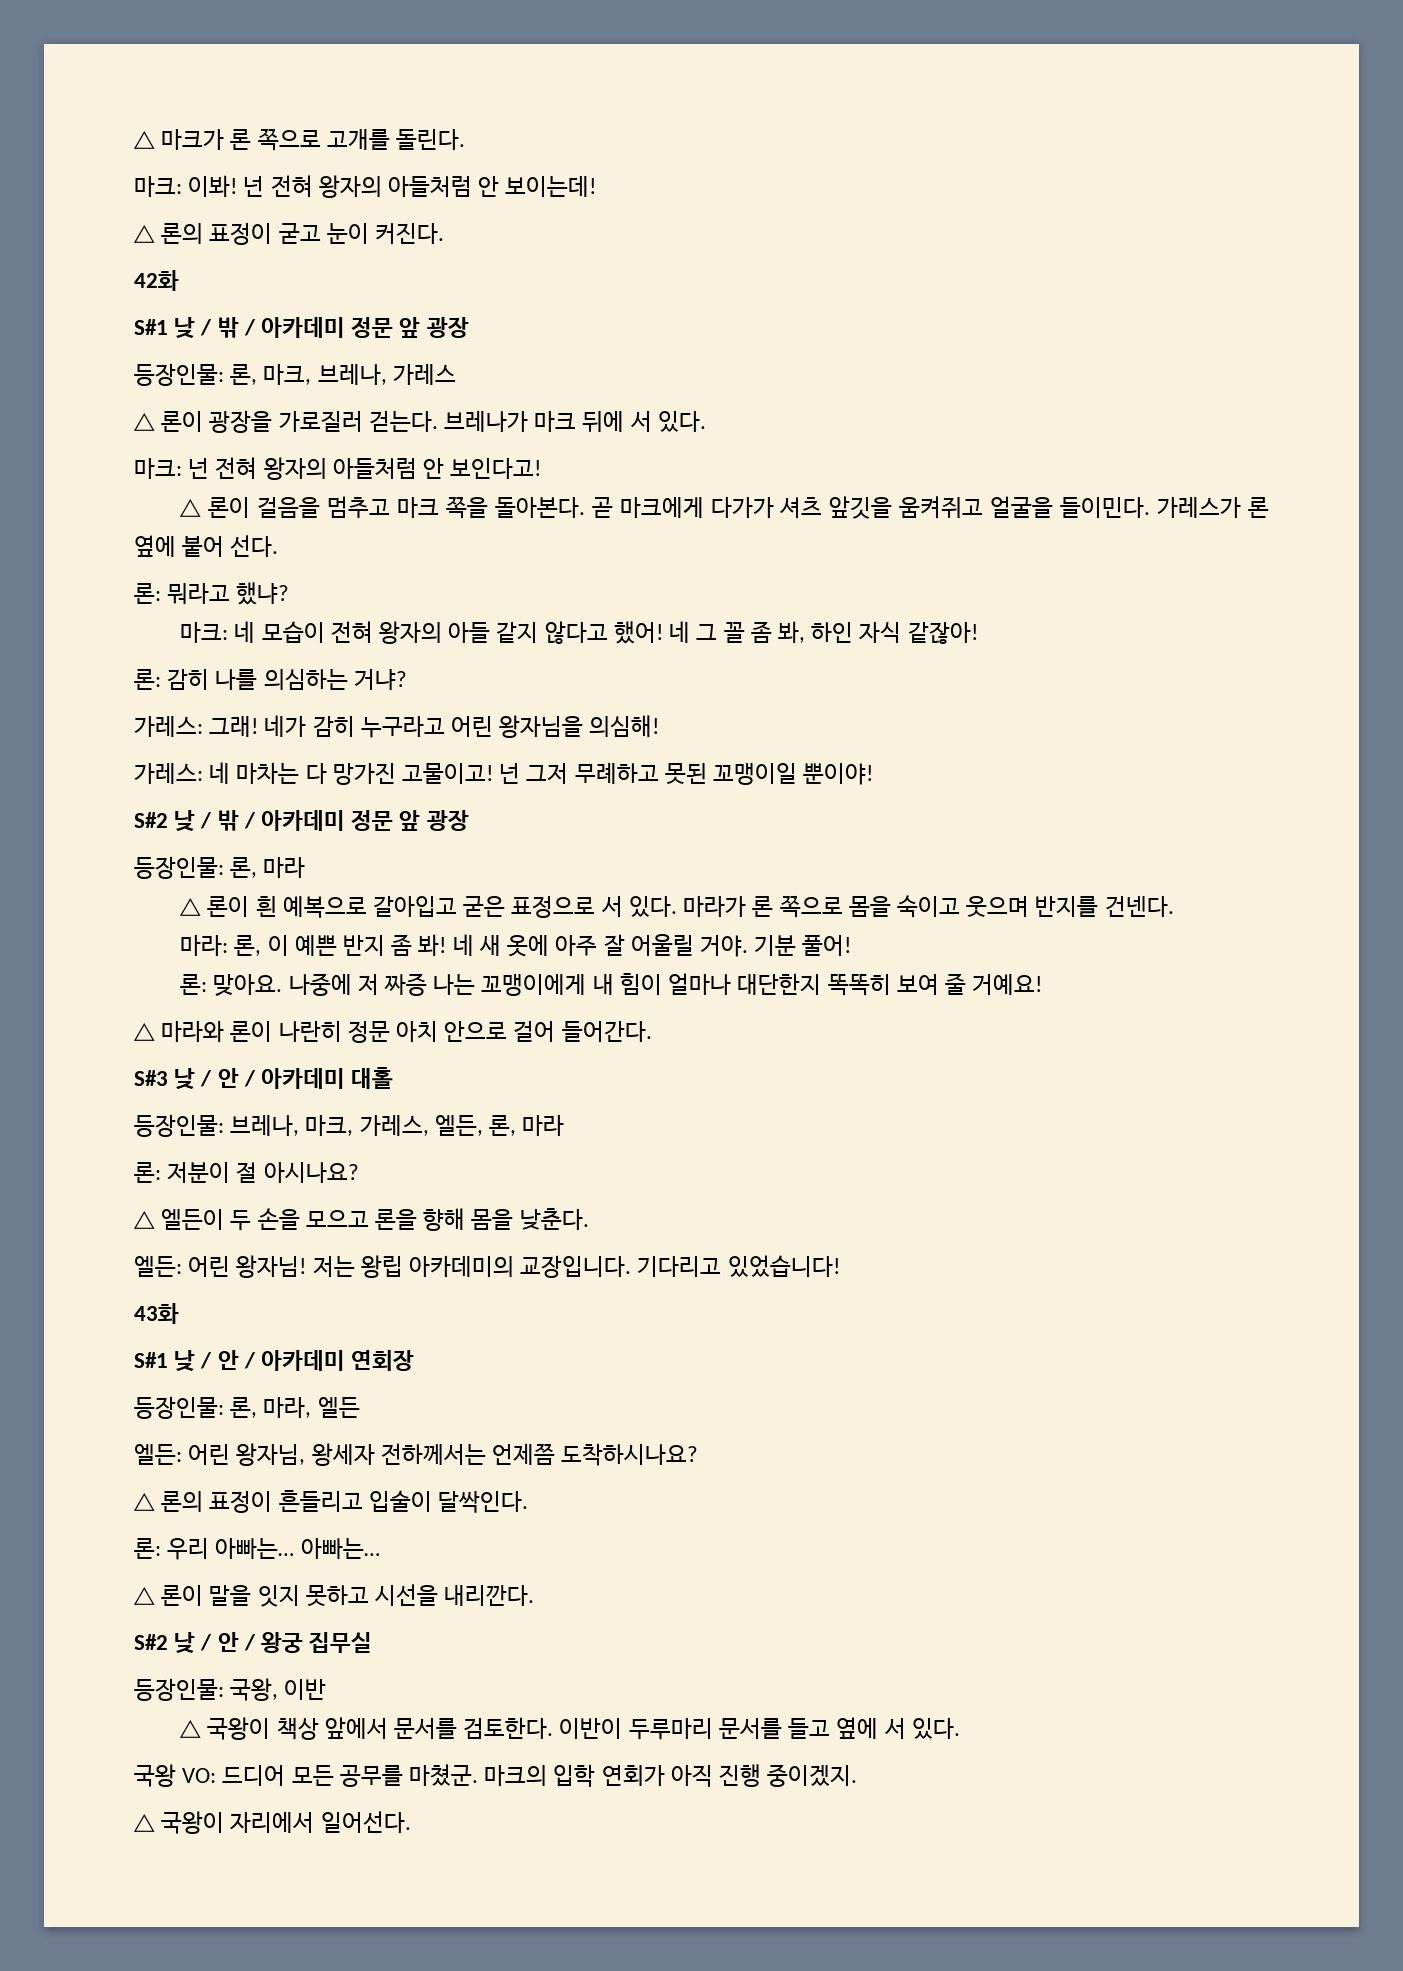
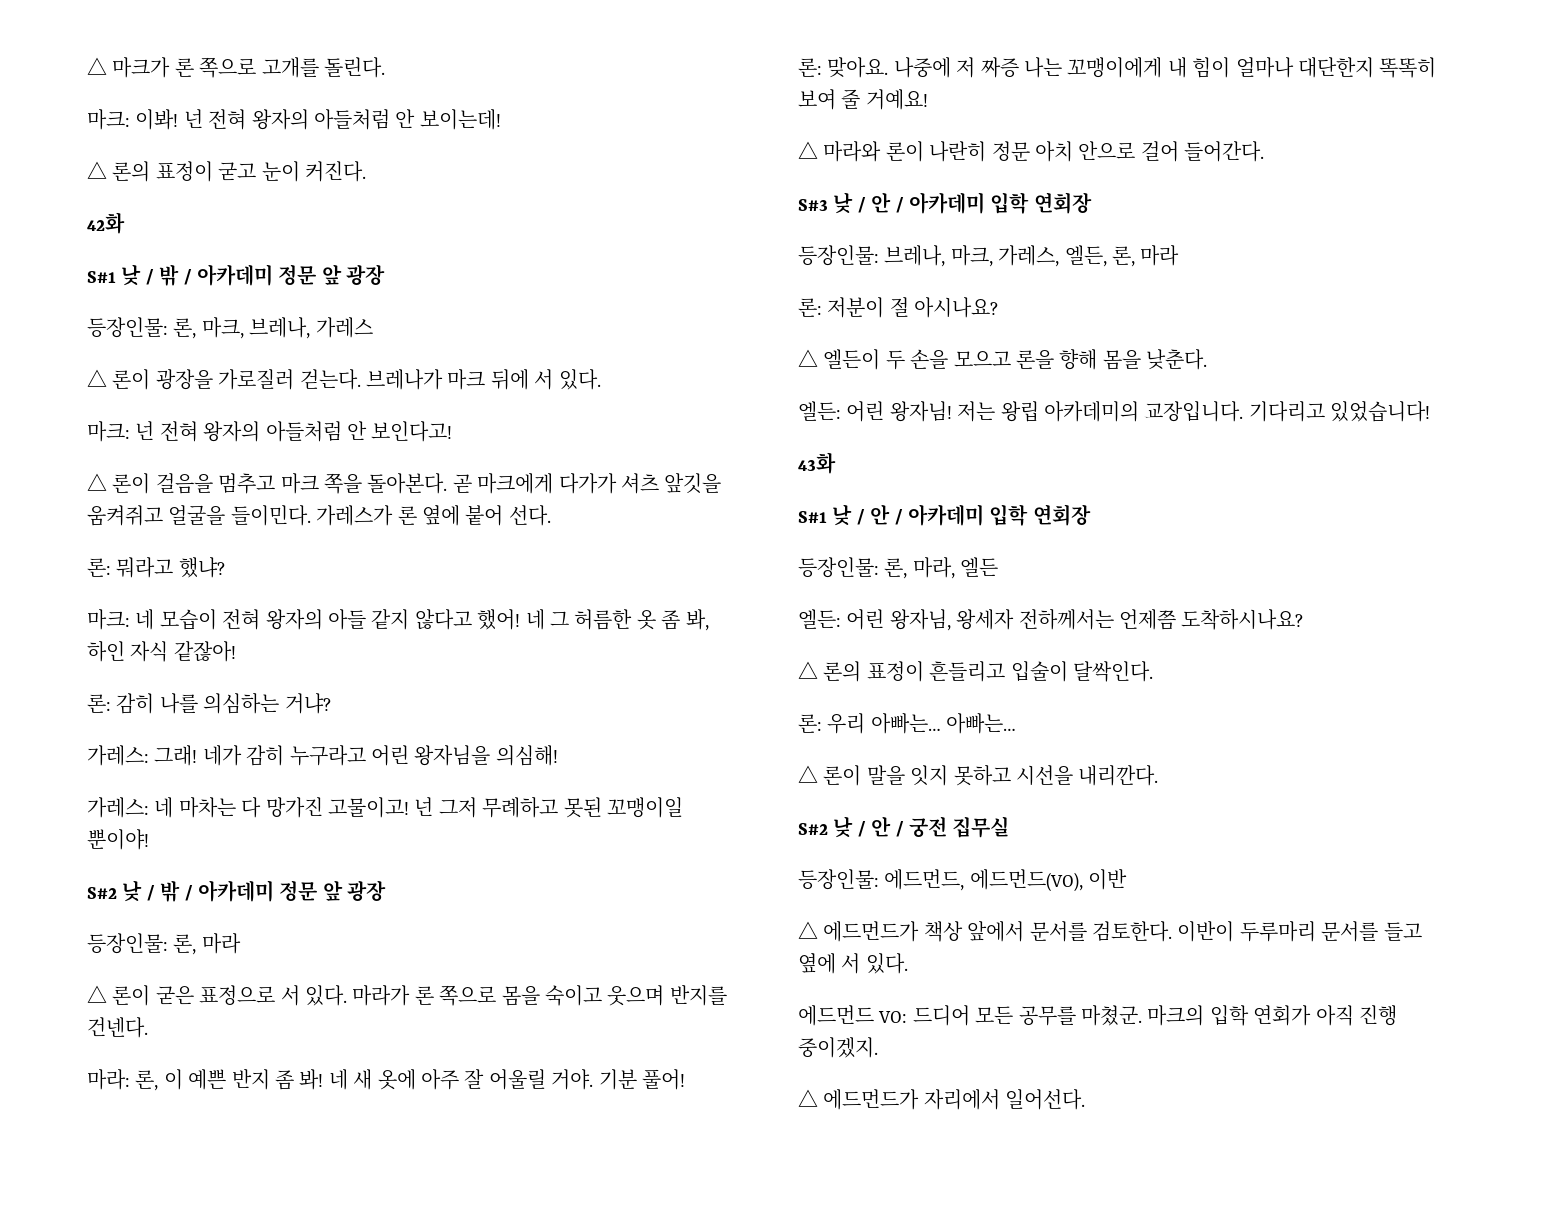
[723,622,745,643] 꼴 -> [574,609,656,630] 허름한 옷
[255,896,458,918] 흰 예복으로 갈아입고 -> (151, 995) none
[351,1067,394,1089] 대홀 -> [990,192,1092,214] 입학 연회장
(346, 1360) none -> [989,504,1029,526] 입학
[261,1632,304,1653] 왕궁 -> [909,816,947,837] 궁전
[230,1678,279,1701] 국왕, -> [884,869,1083,892] 에드먼드, 에드먼드(VO),
[207,1717,271,1740] 국왕이 -> [823,921,920,942] 에드먼드가
[134,1764,176,1787] 국왕 -> [798,1005,874,1026] 에드먼드
[161,1811,225,1834] 국왕이 -> [823,1089,920,1110] 에드먼드가

